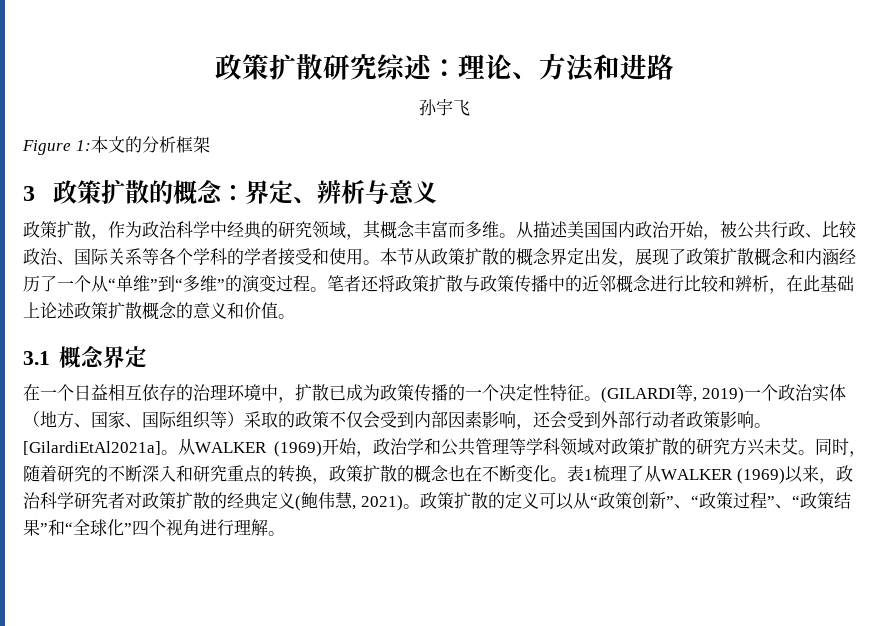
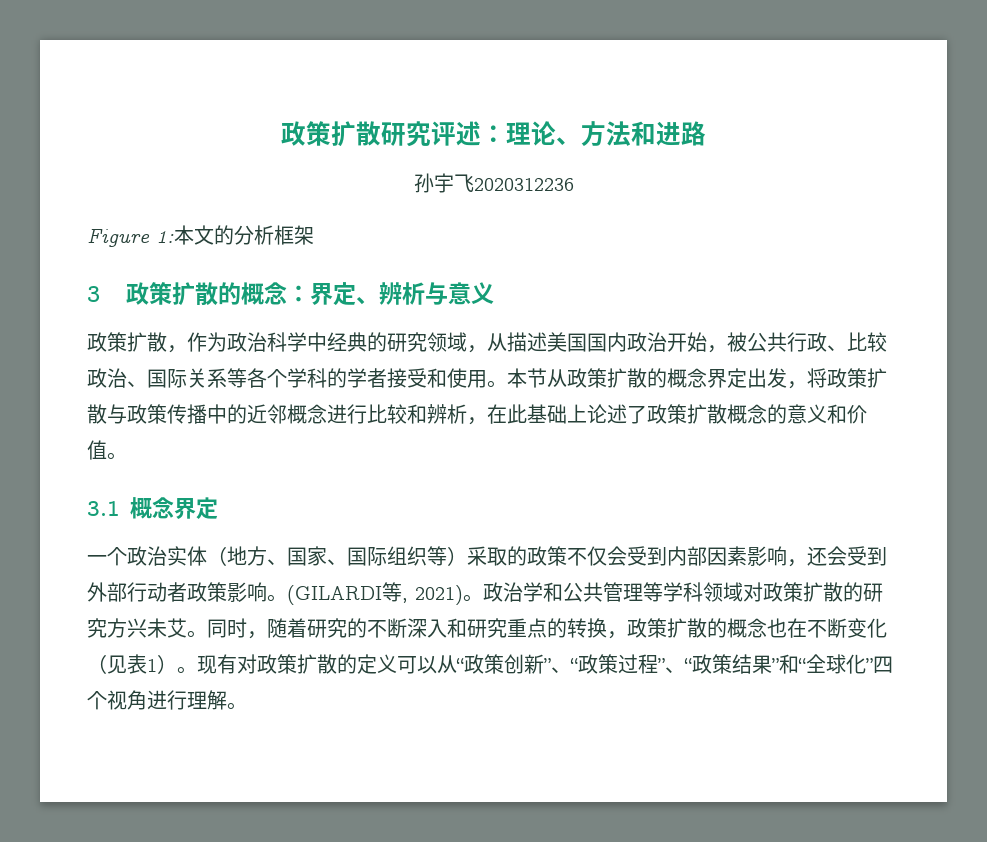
[377,54,405,80] 综 -> [431,121,456,146] 评
(470, 107) none -> [473,178,574,191] 2020312236
[363,220,516,239] 其概念丰富而多维。 -> (487, 349) none
[635,248,856,266] [23,275,379,293] 展现了政策扩散概念和内涵经历了一个从“单维”到“多维”的演变过程。笔者还 -> (807, 385) none
(75, 310) none -> [627,405,647,424] 了
[23,384,744,403] 在一个日益相互依存的治理环境中，扩散已成为政策传播的一个决定性特征。(GILARDI等, 2019) -> (218, 508) none
[23,438,373,457] [GilardiEtAl2021a]。从WALKER (1969)开始， -> [287,582,483,605] (GILARDI等, 2021)。
[550,465,853,484] [23,492,420,511] 。表1梳理了从WALKER (1969)以来，政治科学研究者对政策扩散的经典定义(鲍伟慧, 2021)。 -> [87,654,257,674] （见表1）。现有对

